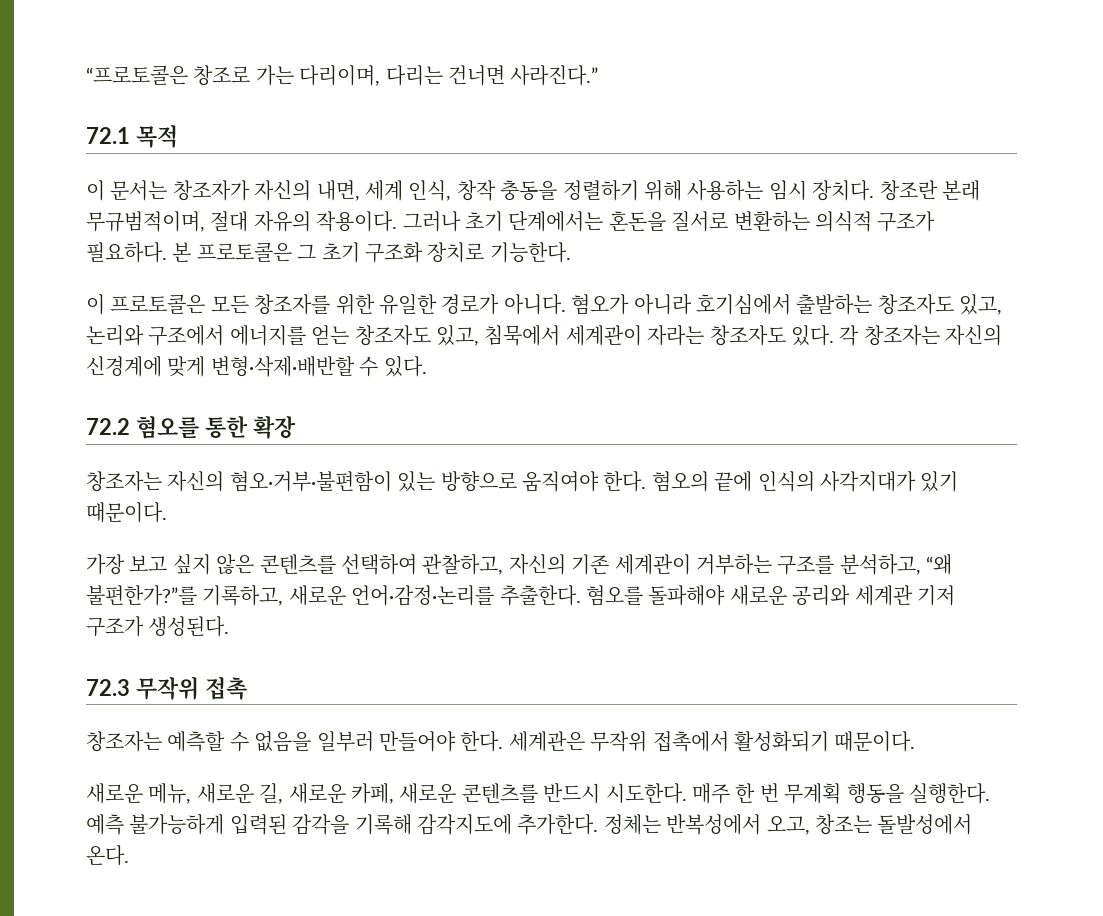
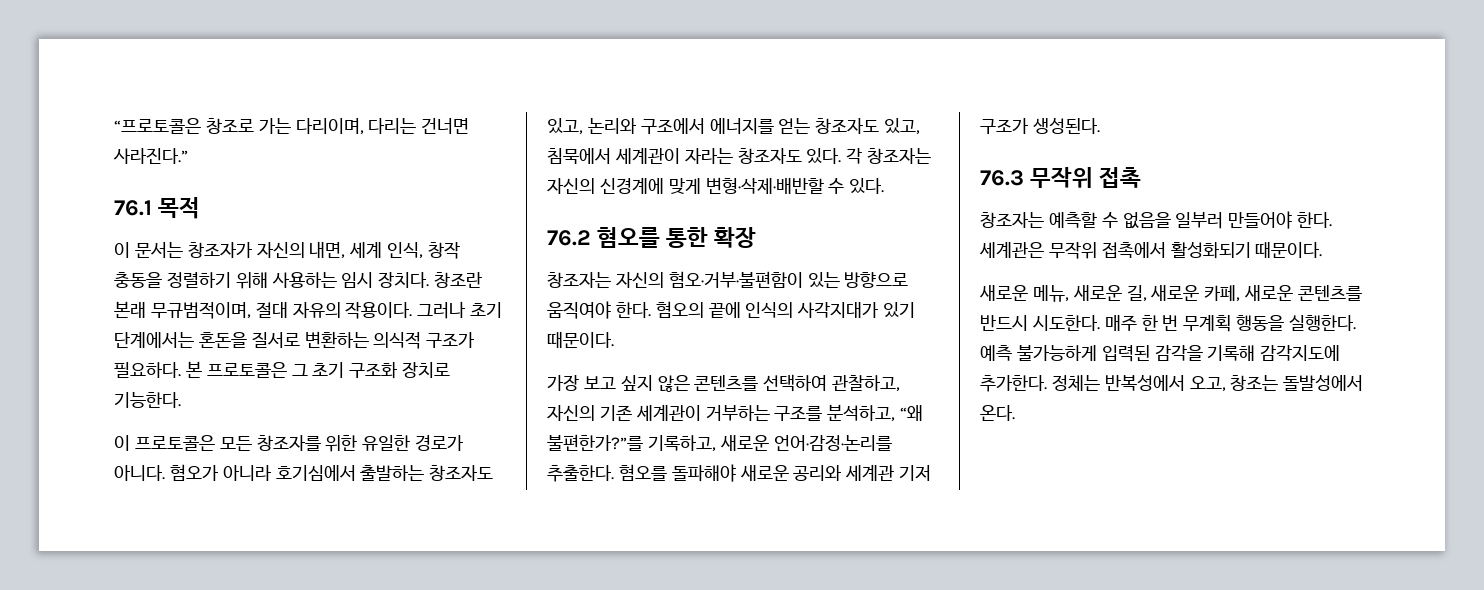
[86,127,130,144] 72.1 -> [114,200,152,216] 76.1
[86,418,130,435] 72.2 -> [547,230,591,246] 76.2
[86,679,130,696] 72.3 -> [980,170,1024,186] 76.3

